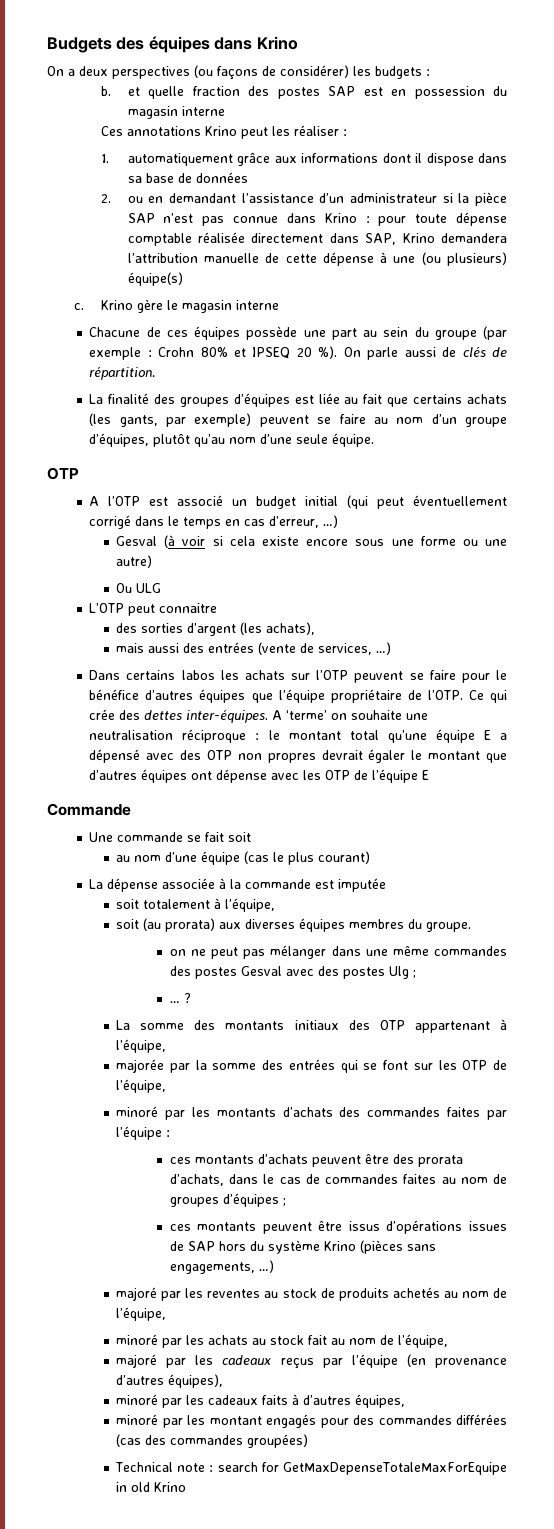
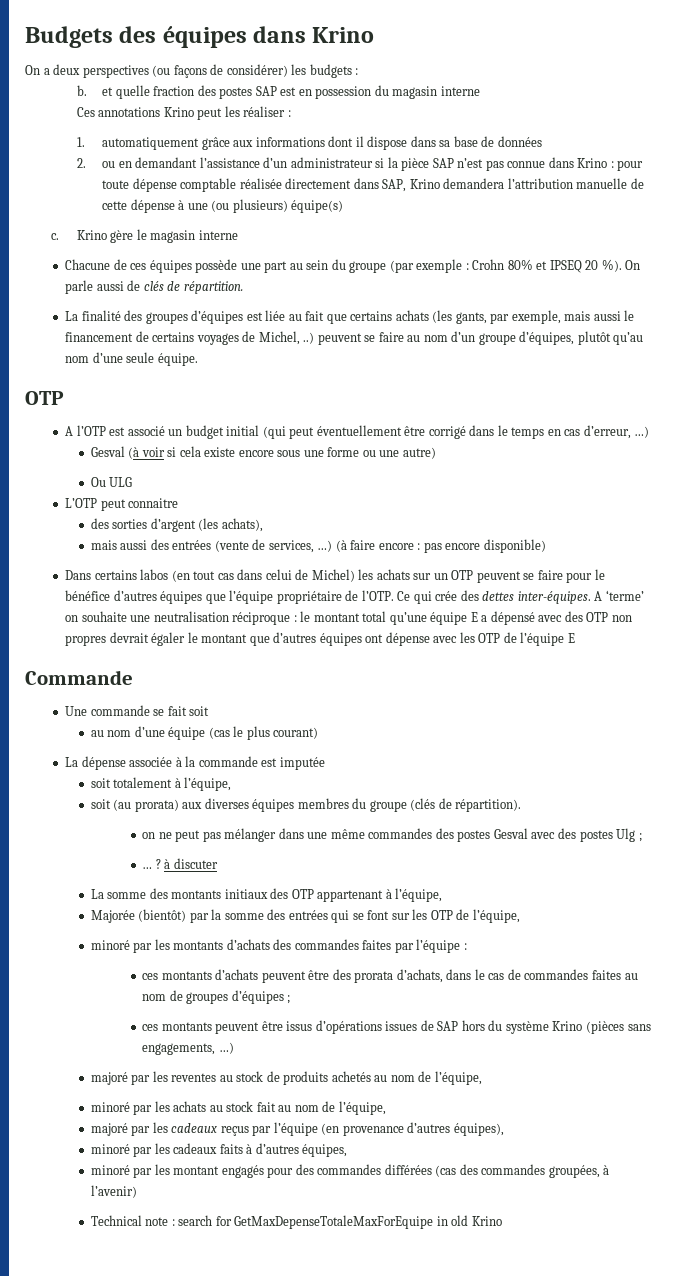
[194,413,252,427] exemple) -> [511,310,635,324] [65,331,315,345] exemple, mais aussi le financement de certains voyages de Michel, ..)
(507, 500) none -> [404,426,426,436] être
[89,670,215,680] // Dans certains labos -> [335,539,546,553] [65,569,355,582] (à faire encore : pas encore disponible) // Dans certains labos (en tout cas dans celui de Michel)
[316,670,349,680] l’OTP -> [433,570,474,580] un OTP
[426,922,472,932] groupe. -> [369,798,522,812] groupe (clés de répartition).
(191, 998) none -> [164,858,218,869] à discuter
[116,1059,165,1073] majorée -> [90,909,187,923] Majorée (bientôt)
[247,1434,309,1448] groupées) -> [548,1165,610,1178] [90,1185,137,1198] groupées, à l’avenir)

